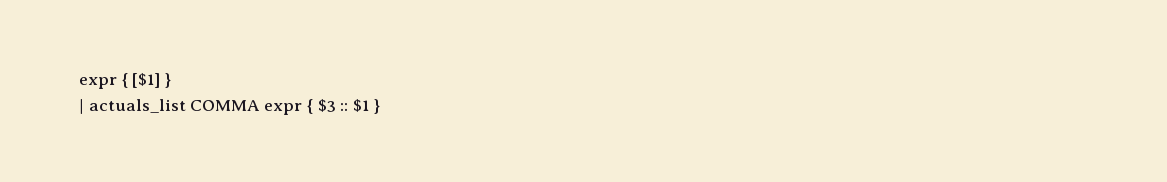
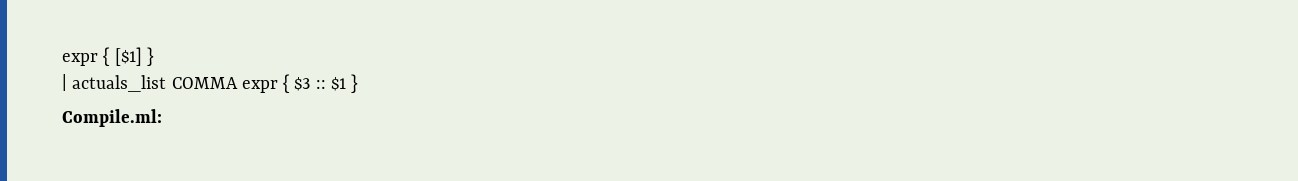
(380, 106) none -> [62,109,162,127] // Compile.ml:

